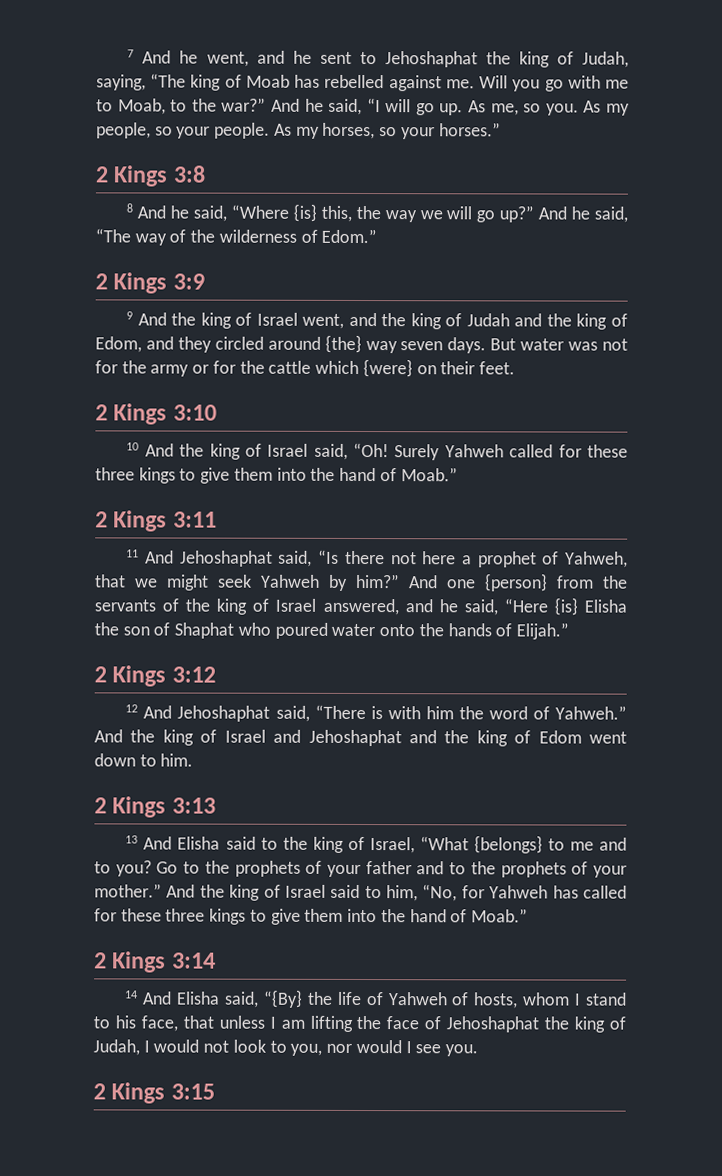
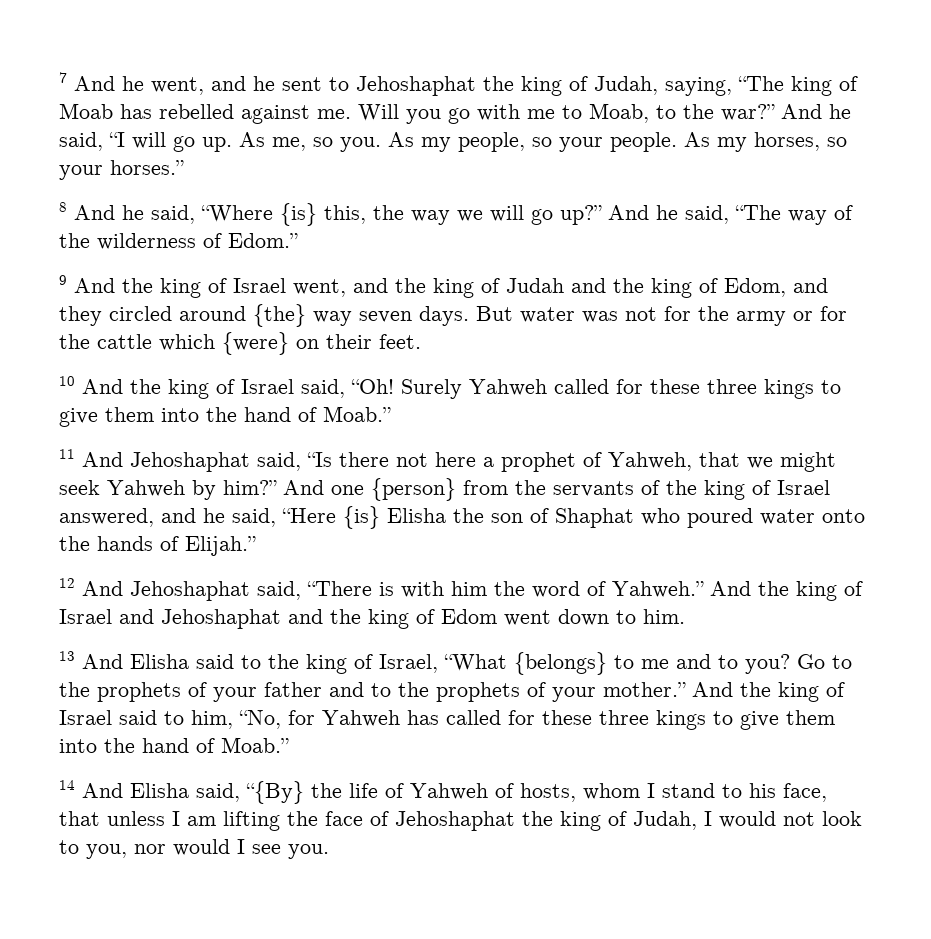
[95,165,206,187] // 2 Kings 3:8 -> (184, 167) none
[95,272,205,294] // 2 Kings 3:9 -> (298, 240) none
[95,403,217,425] // 2 Kings 3:10 -> (421, 341) none
[95,510,217,532] // 2 Kings 3:11 -> (391, 414) none
[94,665,216,687] // 2 Kings 3:12 -> (256, 546) none
[94,796,216,818] // 2 Kings 3:13 -> (685, 616) none
[94,951,216,973] // 2 Kings 3:14 -> (289, 745) none
[93,1082,215,1104] // 2 Kings 3:15 -> (329, 851) none

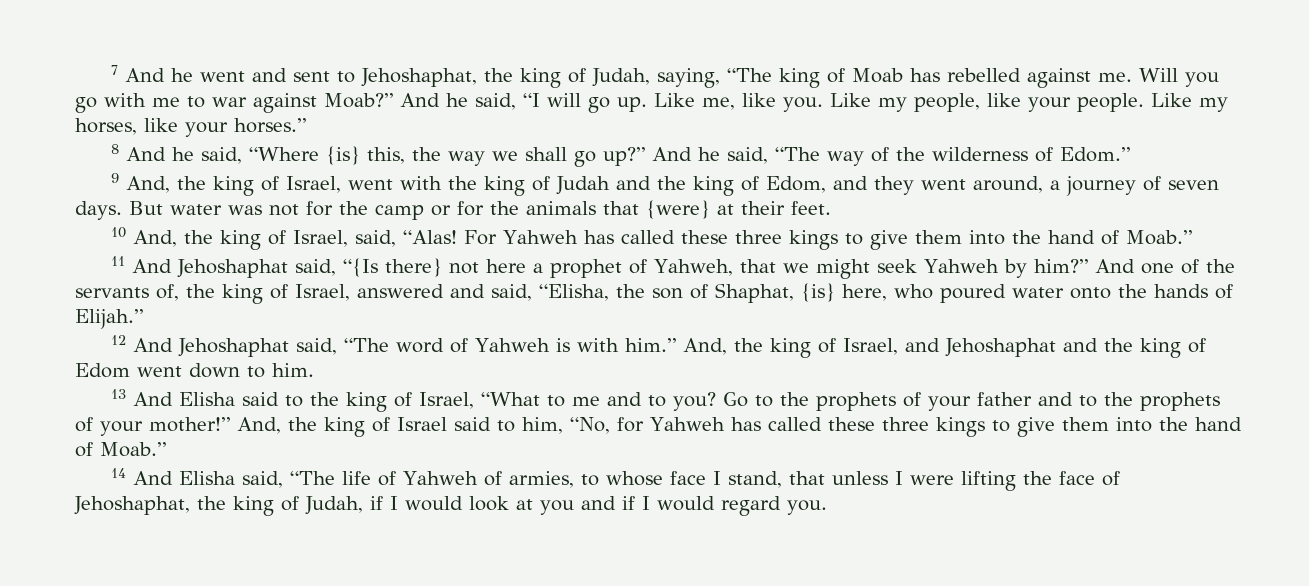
[151,76,275,95] went, and he -> [199,68,287,82] went and
[356,76,476,96] Jehoshaphat -> [360,68,477,87] Jehoshaphat,
[589,103,775,123] Moab, to the war?” -> [212,93,393,113] war against Moab?”
[239,132,414,152] As me, so you. As -> [654,93,871,112] Like me, like you. Like
[532,137,552,147] so -> [987,93,1021,107] like
[684,132,710,147] As -> [1151,93,1192,107] Like
[827,137,847,147] so -> [144,118,178,132] like
[490,205,524,222] will -> [524,147,567,161] shall
[74,278,388,298] And the king of Israel went, and -> [125,176,442,196] And, the king of Israel, went with
[109,304,352,327] circled around {the} way -> [920,176,1161,196] went around, a journey of
[736,311,786,326] army -> [375,205,424,220] camp
[97,332,319,355] cattle which {were} on -> [526,200,734,219] animals that {were} at
[82,379,643,399] And the king of Israel said, “Oh! Surely Yahweh called for -> [132,230,675,250] And, the king of Israel, said, “Alas! For Yahweh has called
[307,452,389,467] “Is there -> [342,258,442,277] “{Is there}
[371,478,508,501] {person} from -> [1180,259,1199,274] of
[641,480,830,500] [59,506,634,529] of the king of Israel answered, and he said, “Here {is} Elisha the son of Shaphat -> [156,283,887,304] of, the king of Israel, answered and said, “Elisha, the son of Shaphat, {is} here,
[307,581,863,601] [59,609,112,624] “There is with him the word of Yahweh.” And the king of Israel -> [343,338,898,358] “The word of Yahweh is with him.” And, the king of Israel,
[514,652,607,675] {belongs} -> (540, 399) none
[603,682,733,697] mother.” And -> [149,417,281,434] mother!” And,
[508,710,535,725] for -> (822, 424) none
[246,781,342,804] “{By} the -> [289,471,335,485] “The
[520,783,827,802] hosts, whom I stand to his face, -> [508,471,782,488] armies, to whose face I stand,
[187,816,216,826] am -> [909,475,954,485] were
[395,811,862,831] [59,839,281,859] Jehoshaphat the king of Judah, I would not look to you, nor would I see -> [74,496,781,516] Jehoshaphat, the king of Judah, if I would look at you and if I would regard

